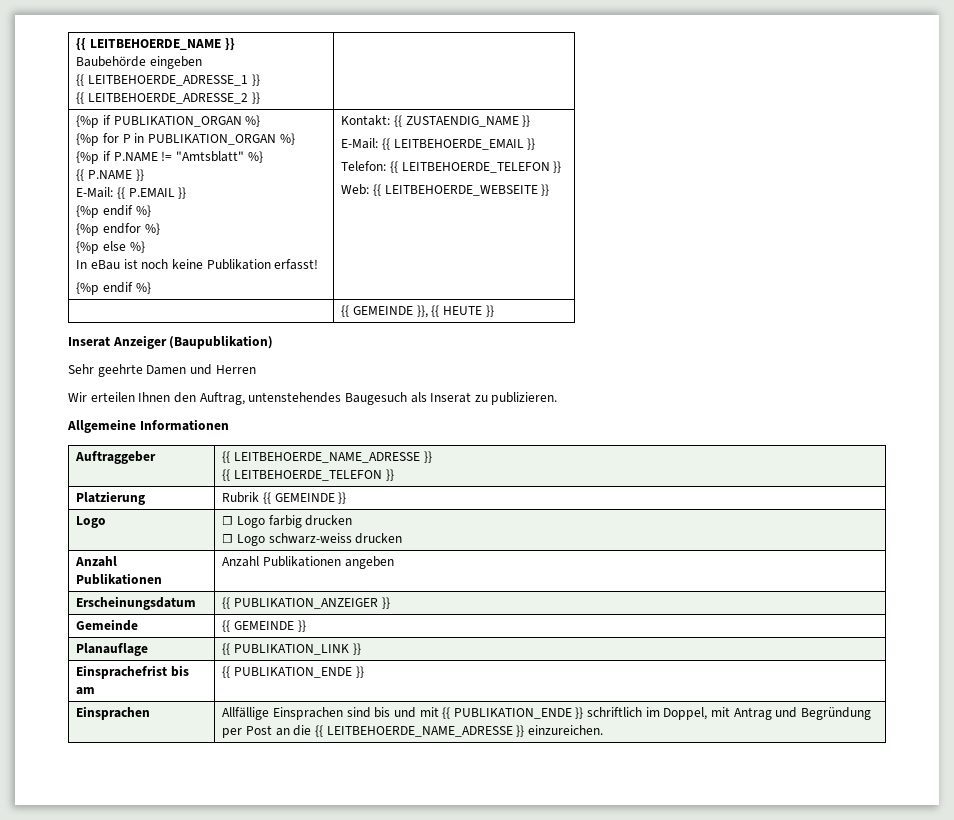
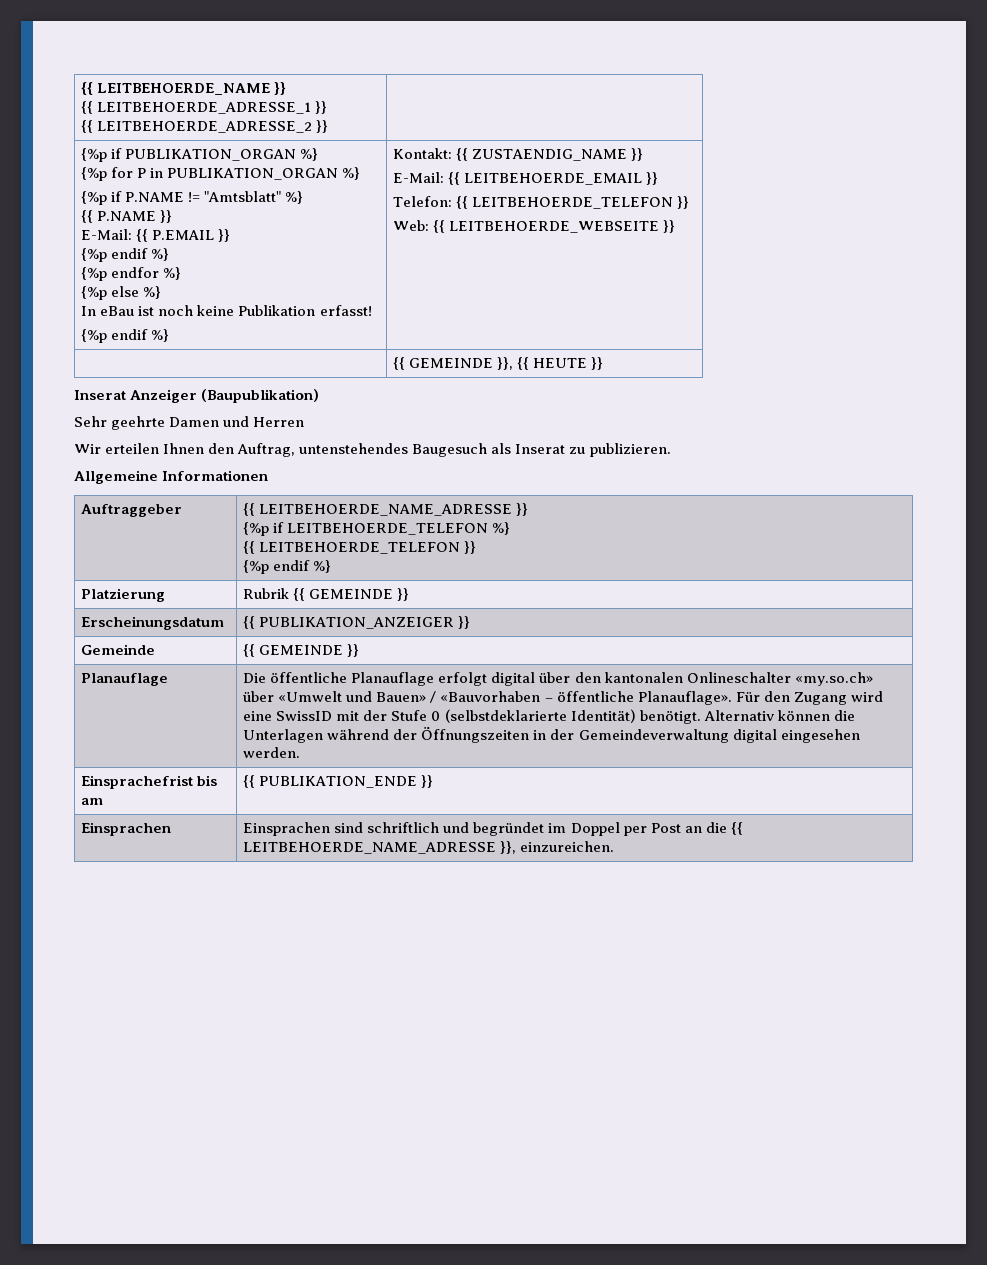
[76,56,202,69] // Baubehörde eingeben -> (287, 88) none
[222,469,394,481] // {{ LEITBEHOERDE_TELEFON }} -> [243,522,511,536] [243,541,477,554] [243,560,332,574] // {%p if LEITBEHOERDE_TELEFON %} // {{ LEITBEHOERDE_TELEFON }} // {%p endif %}
[76,516,107,528] [222,515,353,528] [222,533,403,546] [75,556,118,567] [76,573,163,585] [222,556,394,569] // Logo | ☐ Logo farbig drucken // ☐ Logo schwarz-weiss drucken // Anzahl Publikationen | Anzahl Publikationen angeben -> (410, 594) none
[222,643,361,655] {{ PUBLIKATION_LINK }} -> [243,672,873,686] [243,691,883,705] [243,709,855,724] [243,727,860,743] [243,747,301,758] Die öffentliche Planauflage erfolgt digital über den kantonalen Onlineschalter «my.so.ch» über «Umwelt und Bauen» / «Bauvorhaben – öffentliche Planauflage». Für den Zugang wird eine SwissID mit der Stufe 0 (selbstdeklarierte Identität) benötigt. Alternativ können die Unterlagen während der Öffnungszeiten in der Gemeindeverwaltung digital eingesehen werden.
[222,707,270,720] Allfällige -> (172, 829) none
[374,707,871,720] bis und mit {{ PUBLIKATION_ENDE }} schriftlich im Doppel, mit Antrag und Begründung -> [367,822,620,836] schriftlich und begründet im Doppel
[516,725,525,737] }} -> [500,841,517,854] }},

